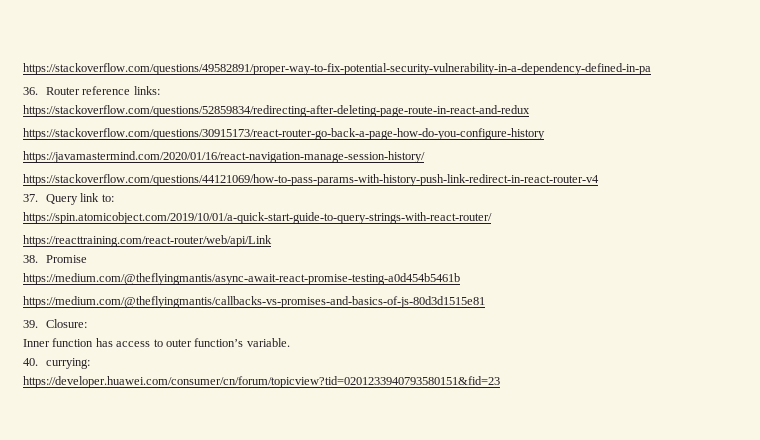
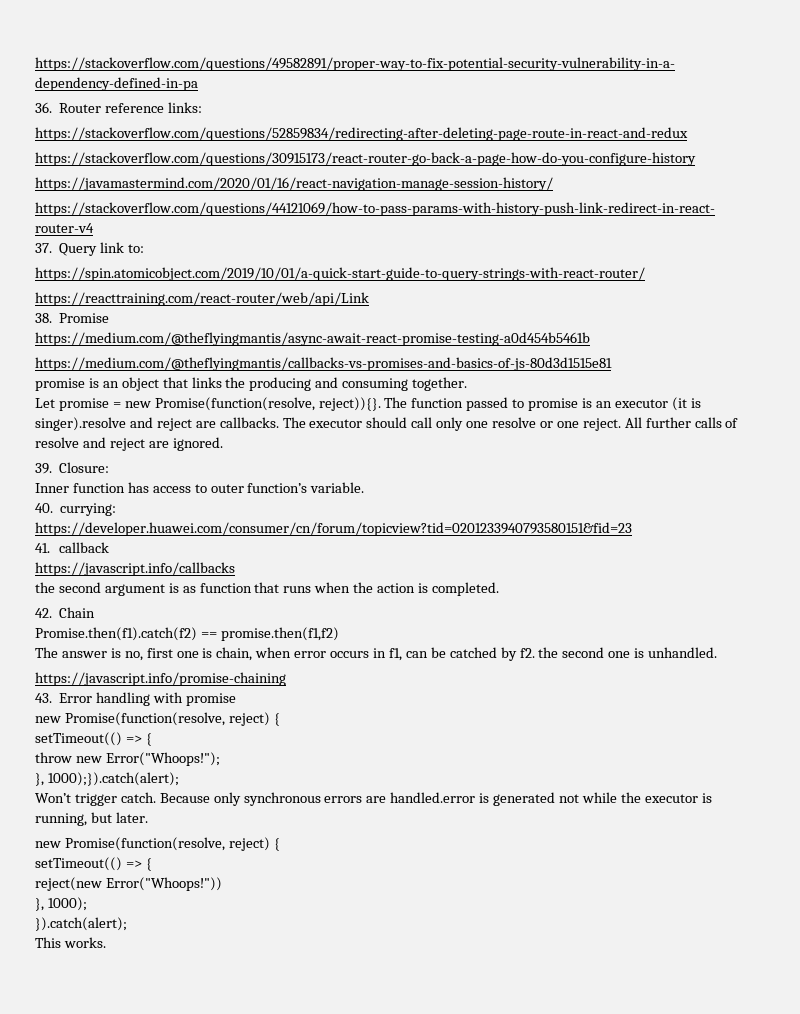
(485, 302) none -> [35,377,468,391] [35,397,701,411] [35,417,739,431] [35,437,223,451] // promise is an object that links the producing and consuming together. // Let promise = new Promise(function(resolve, reject)){}. The function passed to promise is an executor (it is singer).resolve and reject are callbacks. The executor should call only one resolve or one reject. All further calls of resolve and reject are ignored.
(500, 382) none -> [35,542,109,553] [35,562,235,576] [35,582,499,596] [35,607,96,618] [35,627,339,641] [35,647,718,661] [35,672,286,686] [35,692,236,706] [35,712,280,726] [35,732,152,746] [35,752,220,766] [35,772,179,786] [35,792,712,806] [35,812,148,826] [35,837,280,851] [35,857,152,871] [35,877,222,891] [35,897,87,911] [35,917,127,931] [35,937,106,948] // 41. callback // https://javascript.info/callbacks // the second argument is as function that runs when the action is completed. // 42. Chain // Promise.then(f1).catch(f2) == promise.then(f1,f2) // The answer is no, first one is chain, when error occurs in f1, can be catched by f2. the second one is unhandled. // https://javascript.info/promise-chaining // 43. Error handling with promise // new Promise(function(resolve, reject) { // setTimeout(() => { // throw new Error("Whoops!"); // }, 1000);}).catch(alert); // Won’t trigger catch. Because only synchronous errors are handled.error is generated not while the executor is running, but later. // new Promise(function(resolve, reject) { // setTimeout(() => { // reject(new Error("Whoops!")) // }, 1000); // }).catch(alert); // This works.

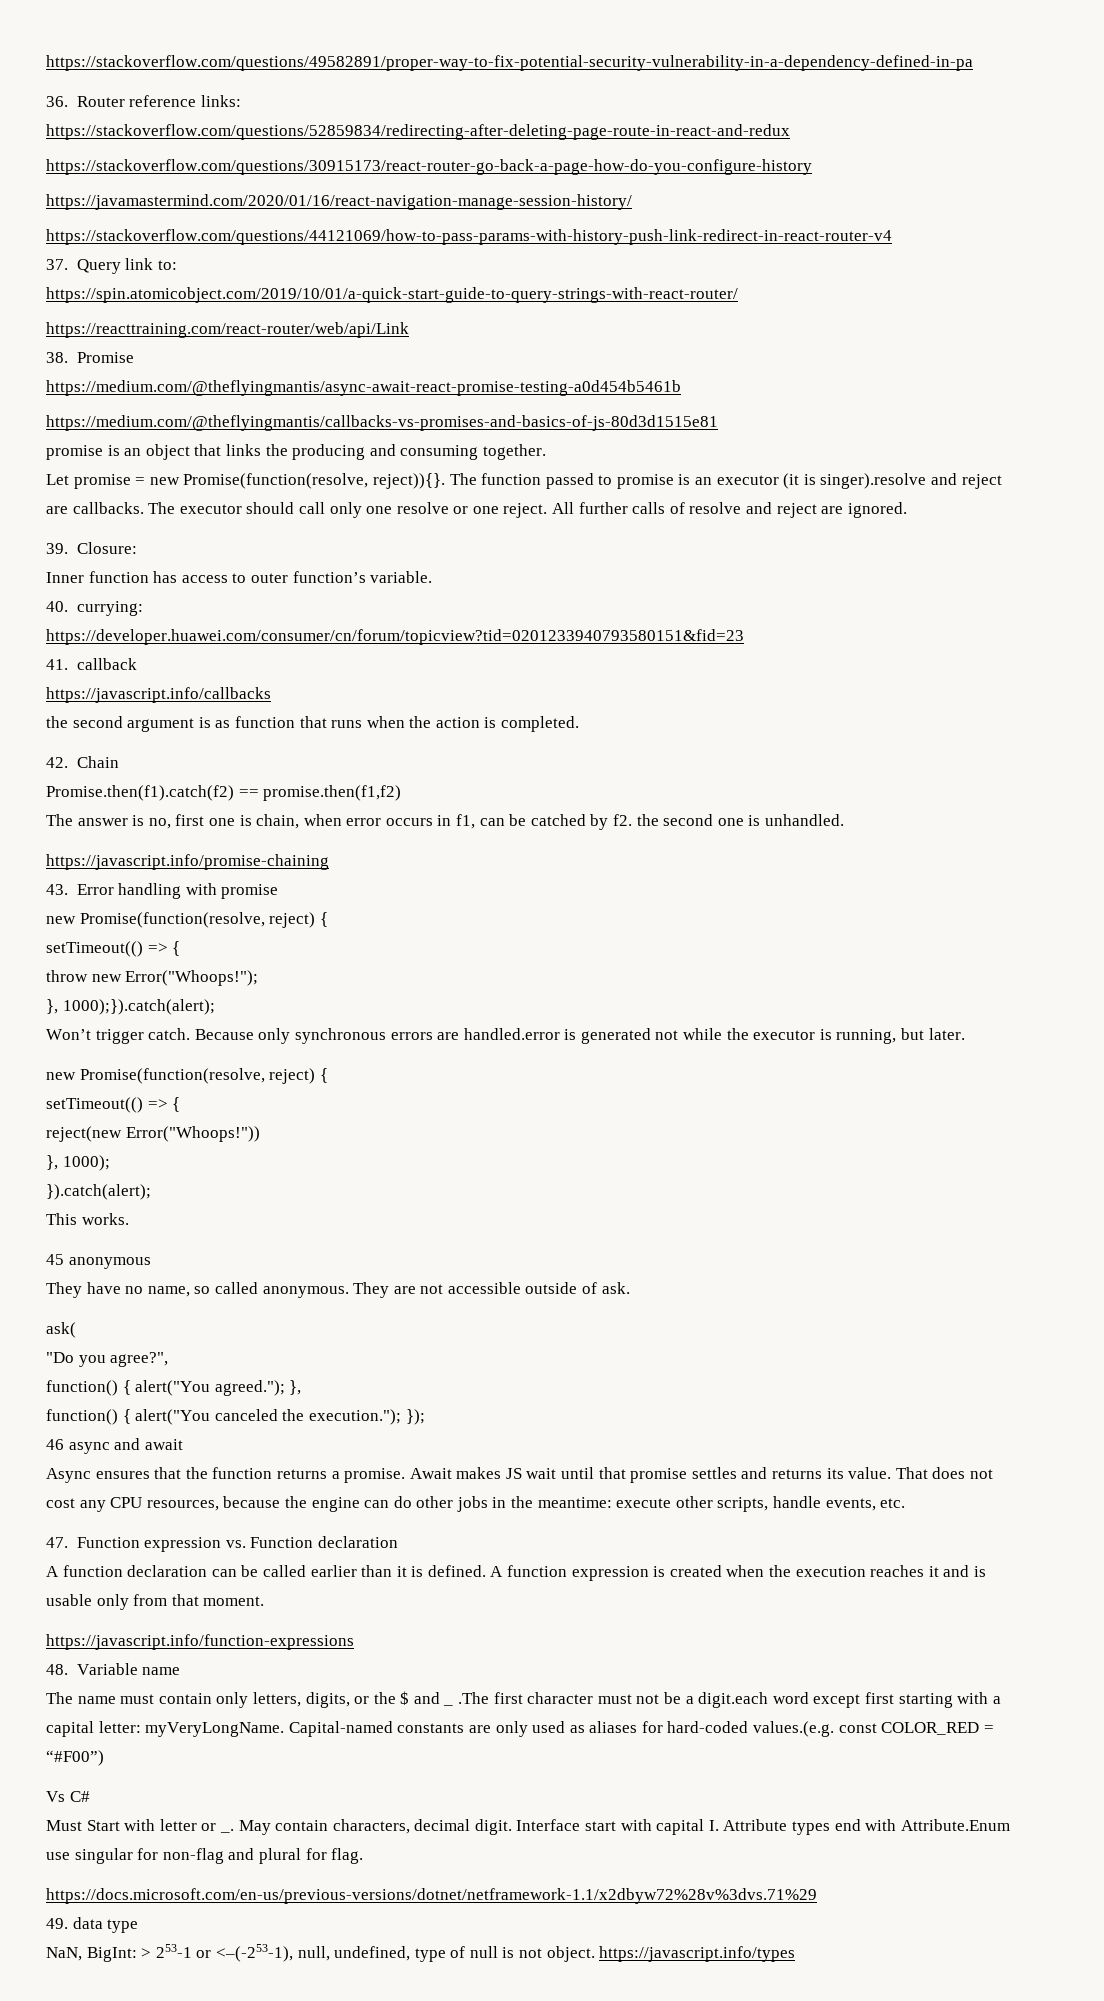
(106, 942) none -> [46,1254,151,1269] [46,1282,630,1298] [46,1322,76,1338] [46,1352,169,1367] [46,1380,302,1396] [46,1409,425,1425] [46,1438,183,1454] [46,1467,993,1483] [46,1496,906,1512] [46,1536,398,1552] [46,1565,986,1581] [46,1594,265,1610] [46,1634,354,1650] [46,1663,181,1675] [46,1691,440,1708] [443,1704,454,1706] [458,1692,1001,1708] [46,1721,994,1737] [46,1750,104,1766] [46,1791,90,1802] [46,1819,1010,1835] [46,1848,364,1864] [46,1888,817,1904] [46,1917,139,1933] [46,1944,796,1962] // 45 anonymous // They have no name, so called anonymous. They are not accessible outside of ask. // ask( // "Do you agree?", // function() { alert("You agreed."); }, // function() { alert("You canceled the execution."); }); // 46 async and await // Async ensures that the function returns a promise. Await makes JS wait until that promise settles and returns its value. That does not cost any CPU resources, because the engine can do other jobs in the meantime: execute other scripts, handle events, etc. // 47. Function expression vs. Function declaration // A function declaration can be called earlier than it is defined. A function expression is created when the execution reaches it and is usable only from that moment. // https://javascript.info/function-expressions // 48. Variable name // The name must contain only letters, digits, or the $ and _ .The first character must not be a digit.each word except first starting with a capital letter: myVeryLongName. Capital-named constants are only used as aliases for hard-coded values.(e.g. const COLOR_RED = “#F00”) // Vs C# // Must Start with letter or _. May contain characters, decimal digit. Interface start with capital I. Attribute types end with Attribute.Enum use singular for non-flag and plural for flag. // https://docs.microsoft.com/en-us/previous-versions/dotnet/netframework-1.1/x2dbyw72%28v%3dvs.71%29 // 49. data type // NaN, BigInt: > 253-1 or <–(-253-1), null, undefined, type of null is not object. https://javascript.info/types

